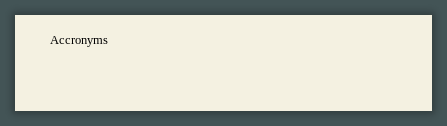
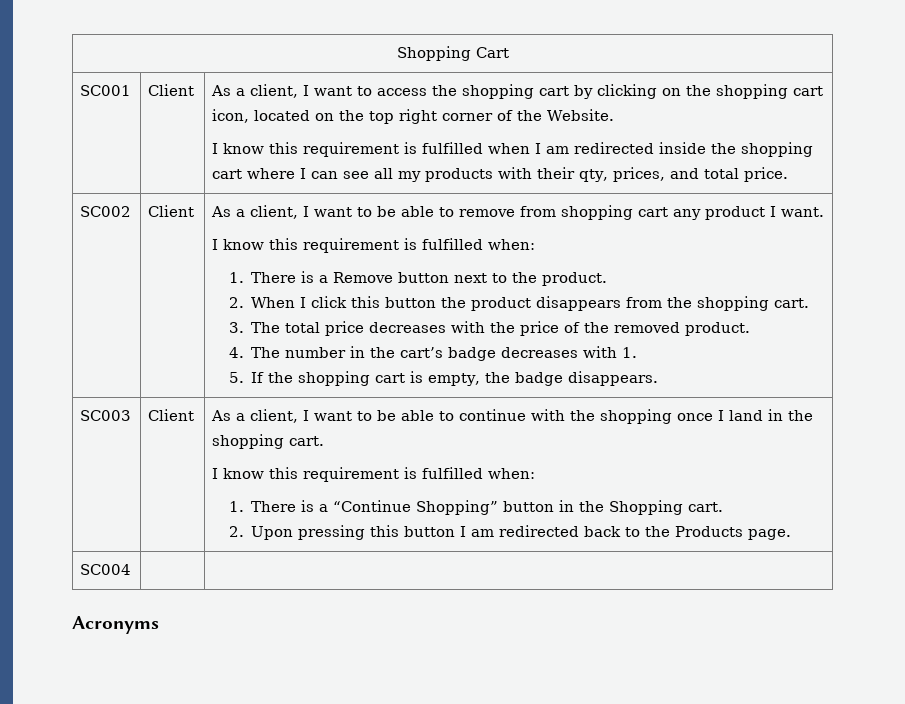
[50,36,108,47] Accronyms -> [396,46,509,61] [80,85,132,96] [148,84,195,96] [211,84,824,99] [212,109,615,124] [212,142,814,157] [212,167,789,182] [80,206,132,217] [148,205,195,217] [211,205,825,220] [212,238,536,253] [229,271,608,286] [229,296,810,311] [229,321,751,336] [229,346,638,361] [229,371,659,386] [80,410,132,421] [148,409,195,421] [211,409,814,424] [212,434,325,449] [212,467,536,482] [229,500,724,515] [229,525,792,540] [80,564,132,575] [72,616,159,634] Shopping Cart // SC001 | Client | As a client, I want to access the shopping cart by clicking on the shopping cart icon, located on the top right corner of the Website. // I know this requirement is fulfilled when I am redirected inside the shopping cart where I can see all my products with their qty, prices, and total price. // SC002 | Client | As a client, I want to be able to remove from shopping cart any product I want. // I know this requirement is fulfilled when: // 1. There is a Remove button next to the product. // 2. When I click this button the product disappears from the shopping cart. // 3. The total price decreases with the price of the removed product. // 4. The number in the cart’s badge decreases with 1. // 5. If the shopping cart is empty, the badge disappears. // SC003 | Client | As a client, I want to be able to continue with the shopping once I land in the shopping cart. // I know this requirement is fulfilled when: // 1. There is a “Continue Shopping” button in the Shopping cart. // 2. Upon pressing this button I am redirected back to the Products page. // SC004 | | // Acronyms

